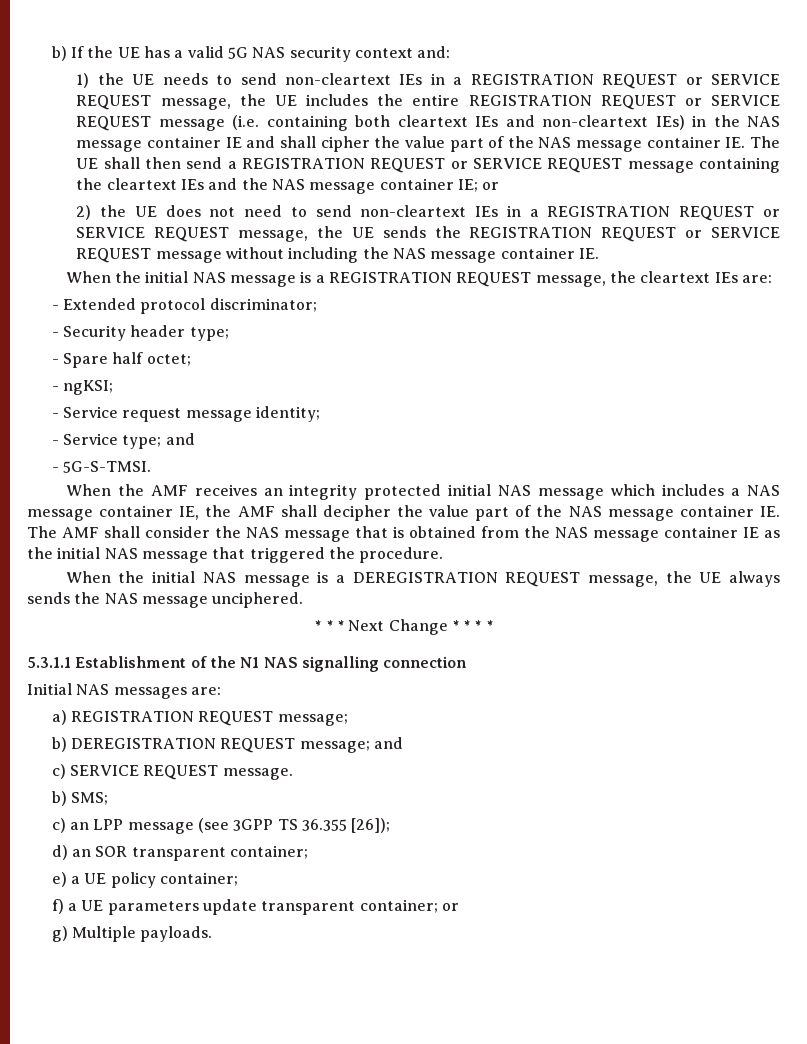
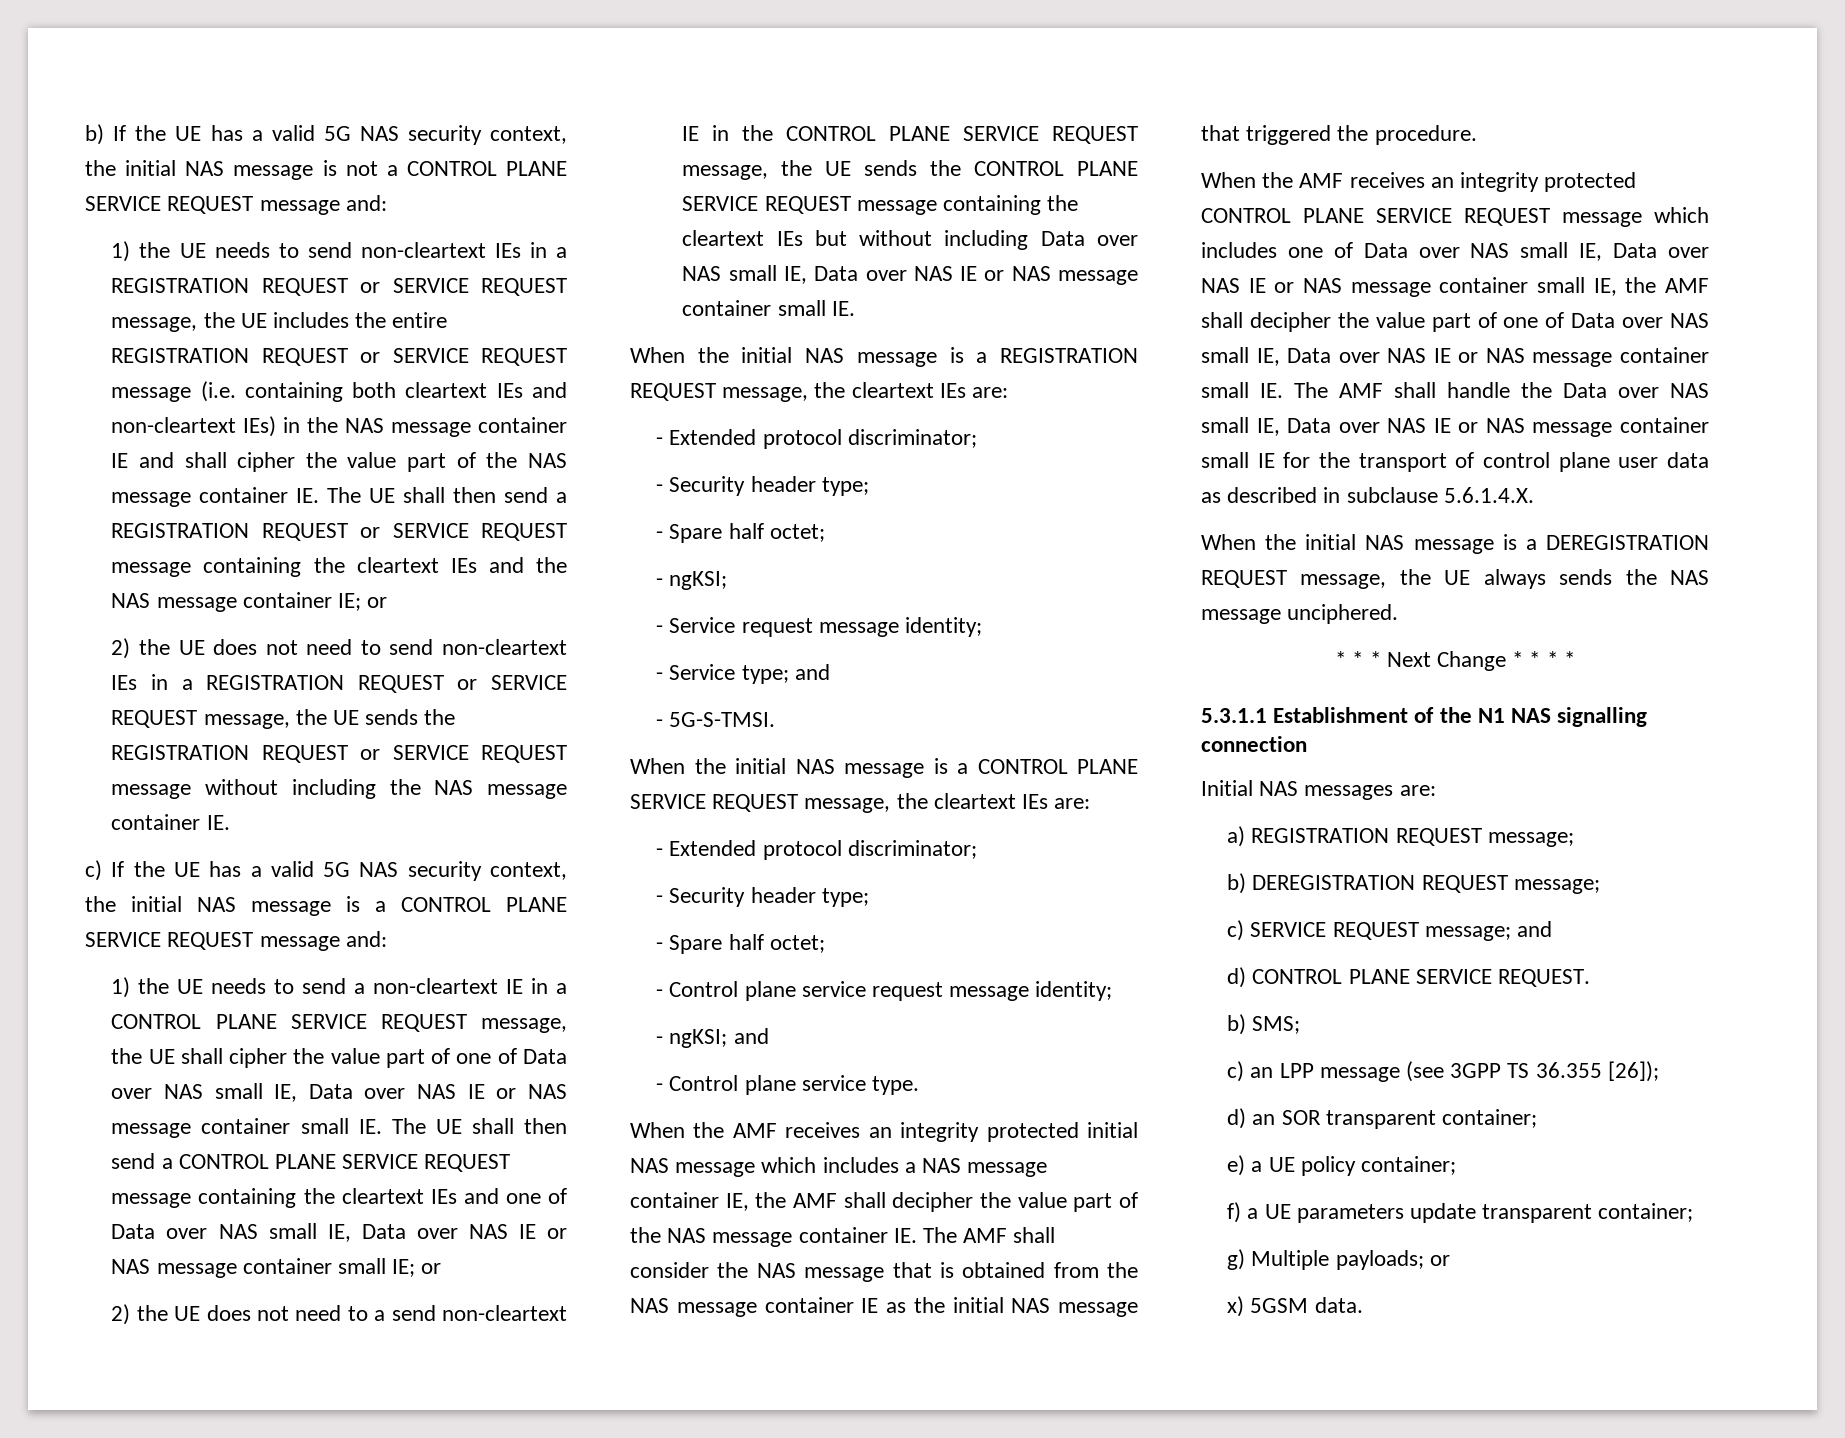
[354,48,413,58] context -> [490,126,567,144] [85,160,567,180] [85,196,340,215] context, the initial NAS message is not a CONTROL PLANE SERVICE REQUEST message
(599, 253) none -> [85,860,567,881] [85,896,568,916] [85,931,387,951] [111,977,567,998] [111,1014,567,1033] [111,1048,567,1068] [111,1083,567,1102] [111,1118,567,1138] [111,1153,511,1172] [111,1188,567,1208] [111,1223,567,1242] [111,1258,442,1278] [111,1304,567,1325] [682,125,1138,144] [682,160,1138,180] [682,195,1079,215] [682,230,1138,250] [682,265,1138,285] [682,300,855,316] // c) If the UE has a valid 5G NAS security context, the initial NAS message is a CONTROL PLANE SERVICE REQUEST message and: // 1) the UE needs to send a non-cleartext IE in a CONTROL PLANE SERVICE REQUEST message, the UE shall cipher the value part of one of Data over NAS small IE, Data over NAS IE or NAS message container small IE. The UE shall then send a CONTROL PLANE SERVICE REQUEST message containing the cleartext IEs and one of Data over NAS small IE, Data over NAS IE or NAS message container small IE; or // 2) the UE does not need to a send non-cleartext IE in the CONTROL PLANE SERVICE REQUEST message, the UE sends the CONTROL PLANE SERVICE REQUEST message containing the cleartext IEs but without including Data over NAS small IE, Data over NAS IE or NAS message container small IE.
(152, 467) none -> [630,758,1138,778] [630,793,1091,813] [656,840,977,860] [656,887,869,907] [656,934,825,954] [656,981,1113,1001] [656,1028,769,1048] [656,1075,920,1095] // When the initial NAS message is a CONTROL PLANE SERVICE REQUEST message, the cleartext IEs are: // - Extended protocol discriminator; // - Security header type; // - Spare half octet; // - Control plane service request message identity; // - ngKSI; and // - Control plane service type.
(444, 555) none -> [1201,172,1637,192] [1201,207,1709,227] [1201,242,1709,261] [1201,277,1709,297] [1201,312,1709,332] [1201,347,1709,367] [1201,382,1709,398] [1201,417,1709,437] [1201,452,1709,472] [1201,487,1534,503] // When the AMF receives an integrity protected CONTROL PLANE SERVICE REQUEST message which includes one of Data over NAS small IE, Data over NAS IE or NAS message container small IE, the AMF shall decipher the value part of one of Data over NAS small IE, Data over NAS IE or NAS message container small IE. The AMF shall handle the Data over NAS small IE, Data over NAS IE or NAS message container small IE for the transport of control plane user data as described in subclause 5.6.1.4.X.
[373,737,403,749] and -> (1600, 886) none
[222,768,293,780] message. -> [1424,921,1553,941] [1227,967,1591,988] message; and // d) CONTROL PLANE SERVICE REQUEST.
[441,903,459,911] or -> (1694, 1212) none
[140,926,213,942] payloads. -> [1335,1250,1450,1270] [1227,1296,1363,1317] payloads; or // x) 5GSM data.

